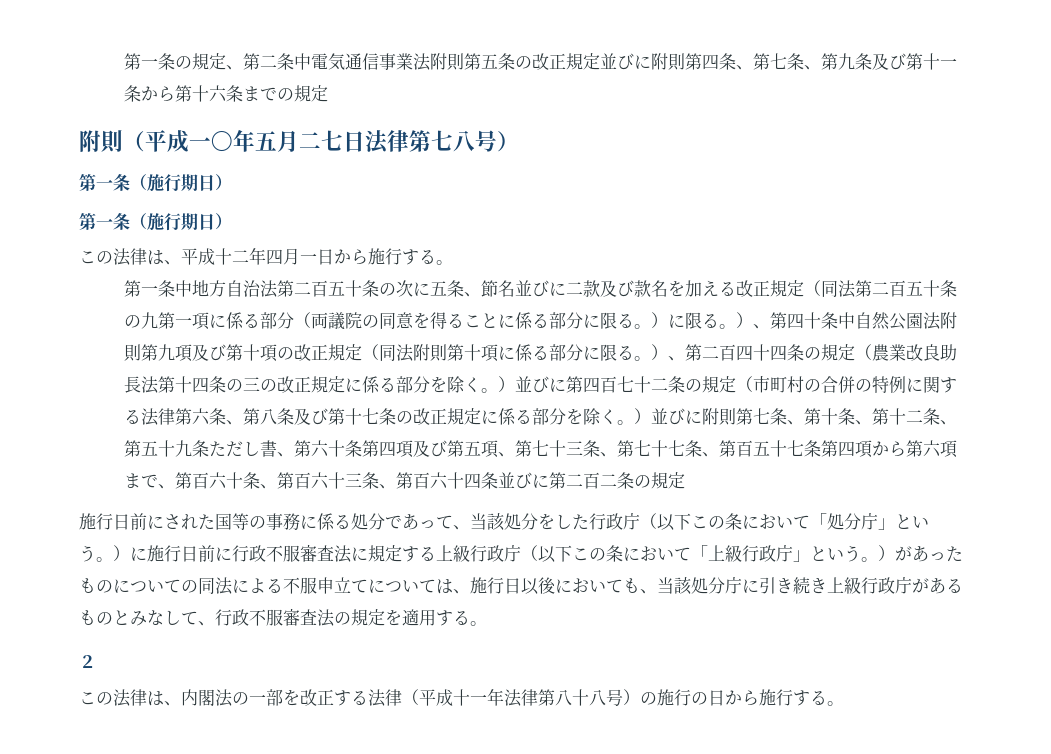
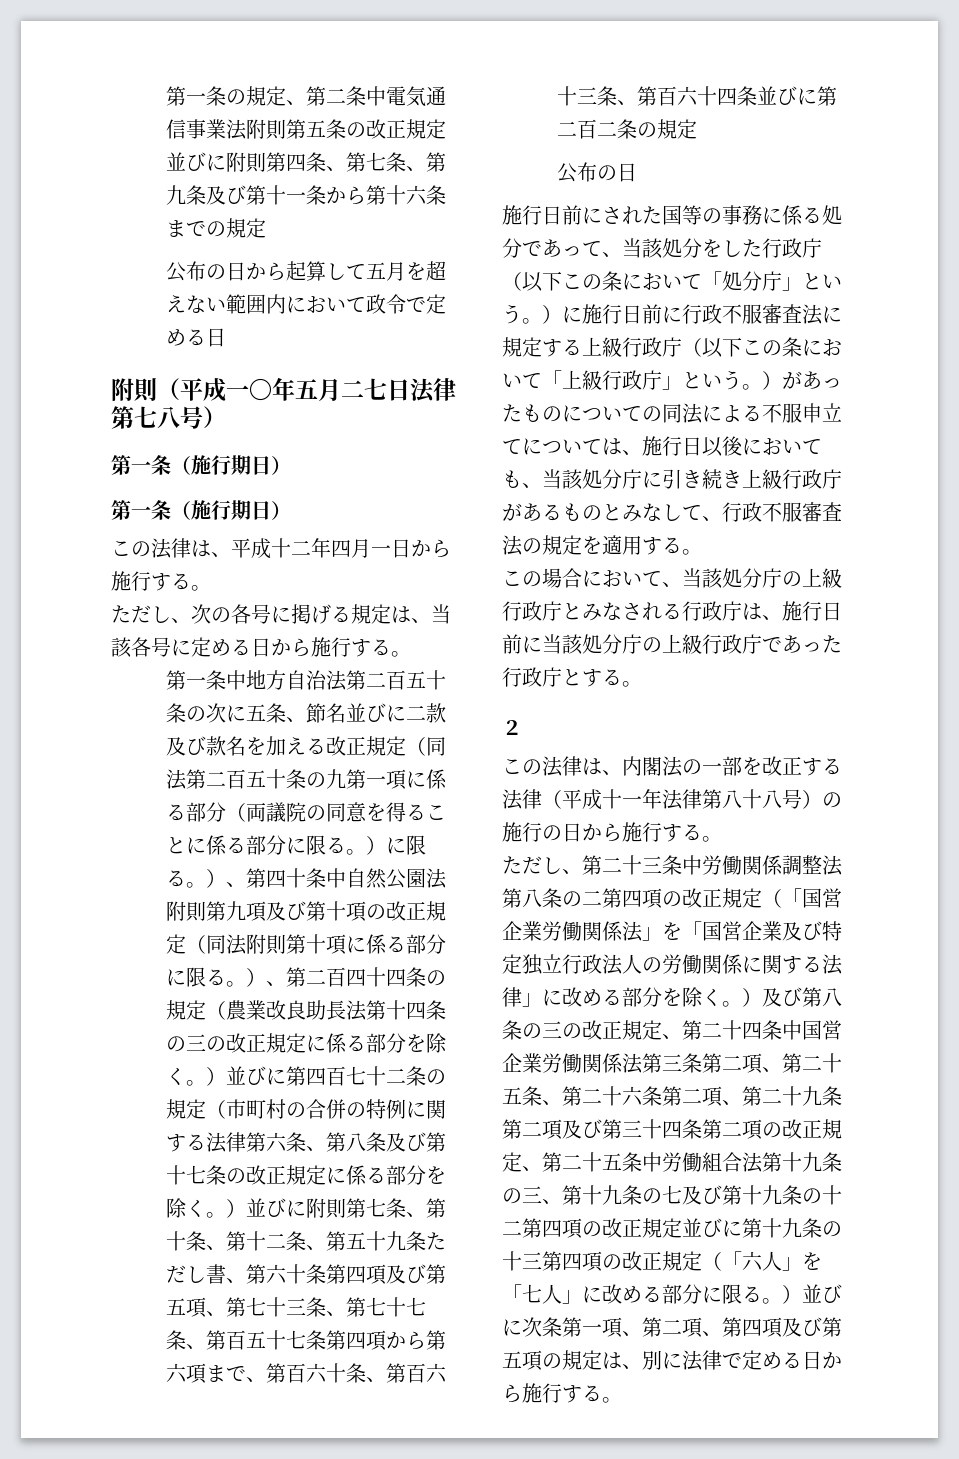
(328, 93) none -> [166,261,447,282] [166,294,447,314] [166,328,227,347] // 公布の日から起算して五月を超えない範囲内において政令で定める日
(453, 262) none -> [111,604,451,624] [111,637,411,658] // ただし、次の各号に掲げる規定は、当該各号に定める日から施行する。
(685, 480) none -> [557,162,638,183] // 公布の日
(487, 623) none -> [502,568,842,589] [502,601,842,621] [502,634,842,655] [502,667,642,687] // この場合において、当該処分庁の上級行政庁とみなされる行政庁は、施行日前に当該処分庁の上級行政庁であった行政庁とする。
(844, 703) none -> [502,855,843,876] [502,888,842,909] [502,921,842,942] [502,954,843,975] [502,987,842,1007] [502,1020,842,1040] [502,1053,842,1074] [502,1086,842,1107] [502,1119,842,1140] [502,1152,842,1173] [502,1185,842,1205] [502,1218,842,1239] [502,1251,822,1272] [502,1284,842,1304] [502,1317,842,1338] [502,1350,842,1371] [502,1383,622,1403] // ただし、第二十三条中労働関係調整法第八条の二第四項の改正規定（「国営企業労働関係法」を「国営企業及び特定独立行政法人の労働関係に関する法律」に改める部分を除く。）及び第八条の三の改正規定、第二十四条中国営企業労働関係法第三条第二項、第二十五条、第二十六条第二項、第二十九条第二項及び第三十四条第二項の改正規定、第二十五条中労働組合法第十九条の三、第十九条の七及び第十九条の十二第四項の改正規定並びに第十九条の十三第四項の改正規定（「六人」を「七人」に改める部分に限る。）並びに次条第一項、第二項、第四項及び第五項の規定は、別に法律で定める日から施行する。

